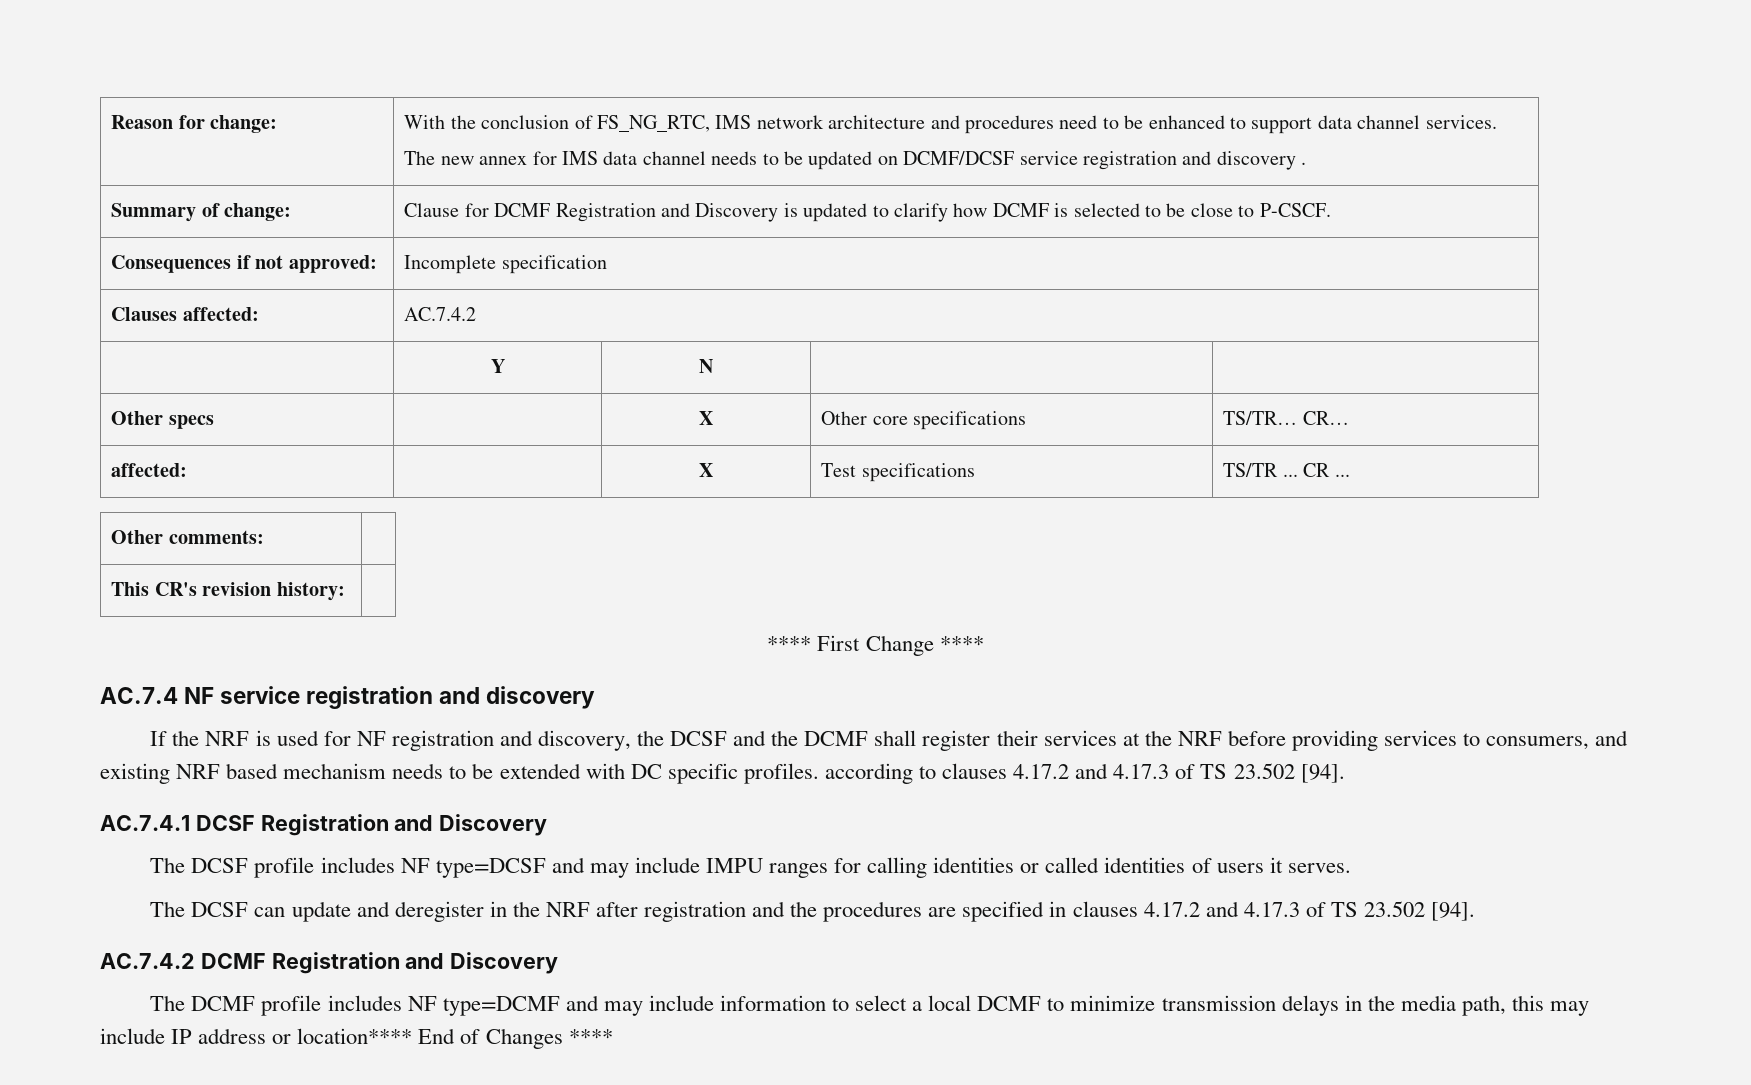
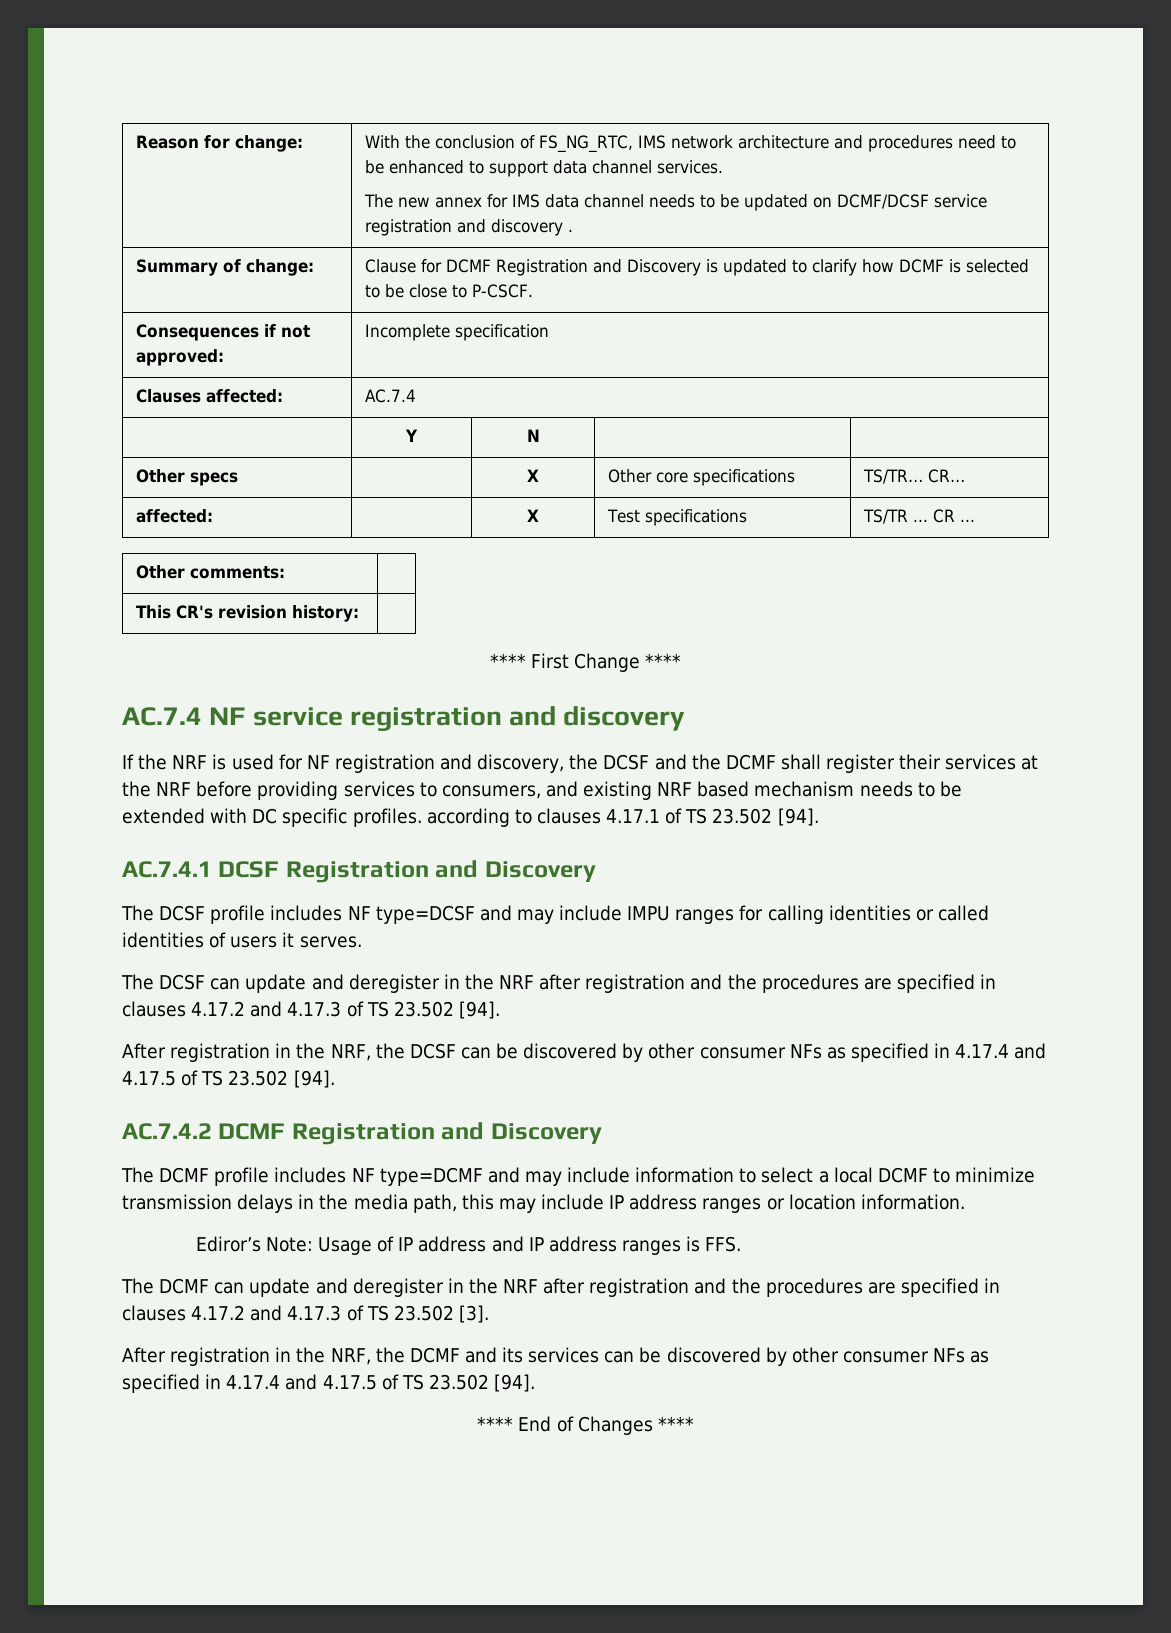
[404,307,477,321] AC.7.4.2 -> [365,389,417,403] AC.7.4
[1013,763,1170,779] 4.17.2 and 4.17.3 -> [606,809,661,823] 4.17.1
(1476, 911) none -> [122,1043,1047,1062] [122,1070,335,1088] // After registration in the NRF, the DCSF can be discovered by other consumer NFs as specified in 4.17.4 and 4.17.5 of TS 23.502 [94].
[272,1028,413,1044] or location**** -> [702,1194,965,1213] [195,1236,742,1255] [121,1278,1001,1297] [122,1305,489,1323] [122,1347,990,1366] [122,1374,536,1393] [477,1416,514,1431] ranges or location information. // Ediror’s Note: Usage of IP address and IP address ranges is FFS. // The DCMF can update and deregister in the NRF after registration and the procedures are specified in clauses 4.17.2 and 4.17.3 of TS 23.502 [3]. // After registration in the NRF, the DCMF and its services can be discovered by other consumer NFs as specified in 4.17.4 and 4.17.5 of TS 23.502 [94]. // ****

